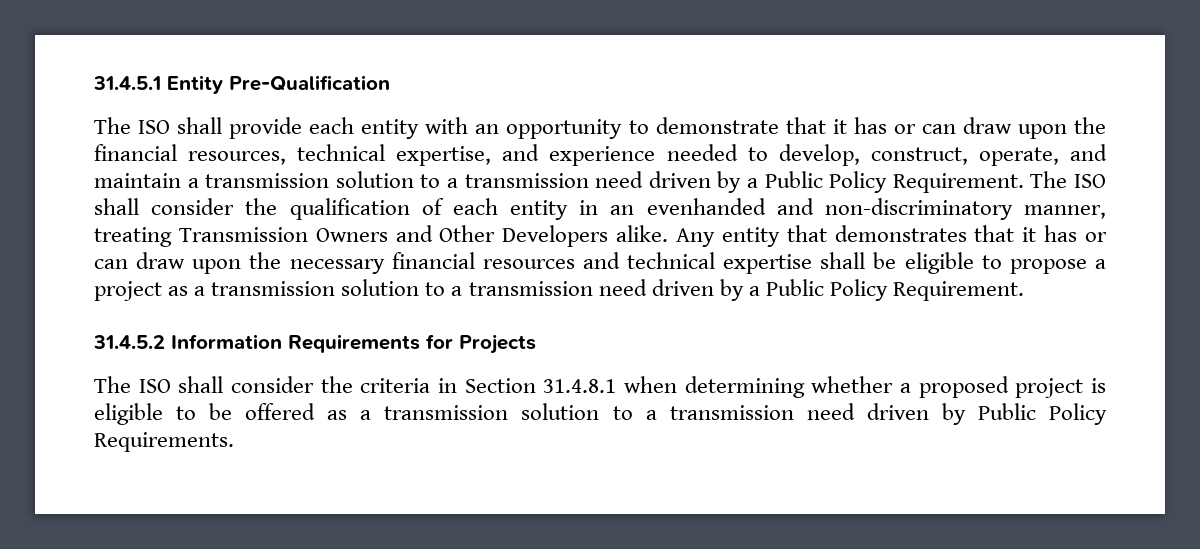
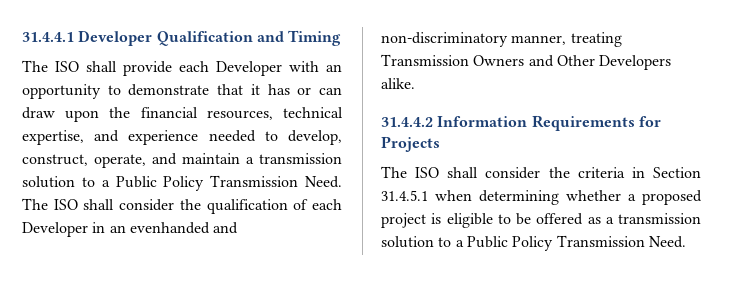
[93,75,390,94] 31.4.5.1 Entity Pre-Qualification -> [22,30,342,46] 31.4.4.1 Developer Qualification and Timing
[361,119,420,139] entity -> [216,61,282,76] Developer
[464,171,1024,193] transmission need driven by a Public Policy Requirement. -> [115,175,342,191] Public Policy Transmission Need.
[510,200,568,220] entity -> [22,222,88,237] Developer
[676,225,1108,247] [94,252,1106,274] [94,279,1025,301] [93,335,165,349] Any entity that demonstrates that it has or can draw upon the necessary financial resources and technical expertise shall be eligible to propose a project as a transmission solution to a transmission need driven by a Public Policy Requirement. // 31.4.5.2 -> [381,117,433,127] // 31.4.4.2
[543,379,617,393] 31.4.8.1 -> [381,190,428,201] 31.4.5.1
[669,403,1108,425] [94,432,234,452] transmission need driven by Public Policy Requirements. -> [466,235,686,251] Public Policy Transmission Need.

